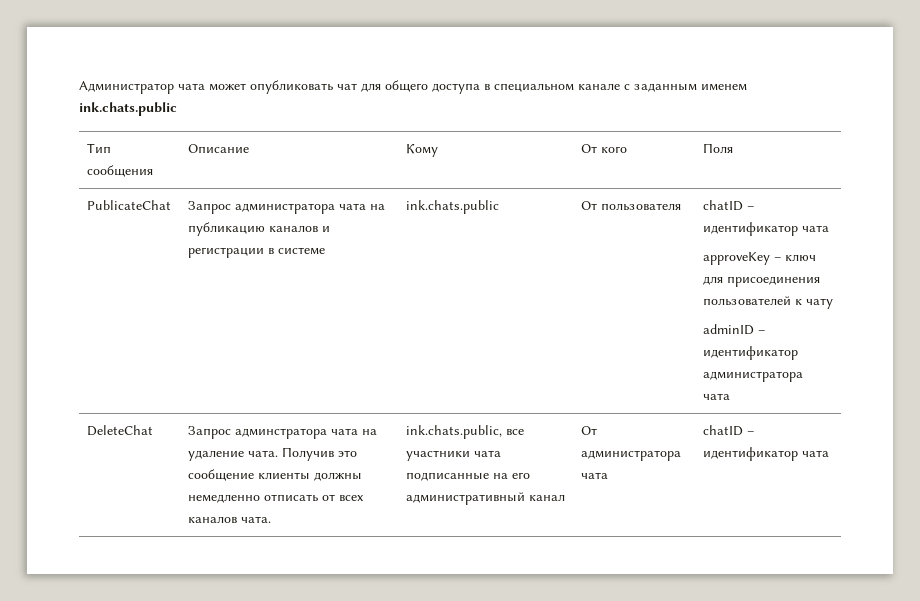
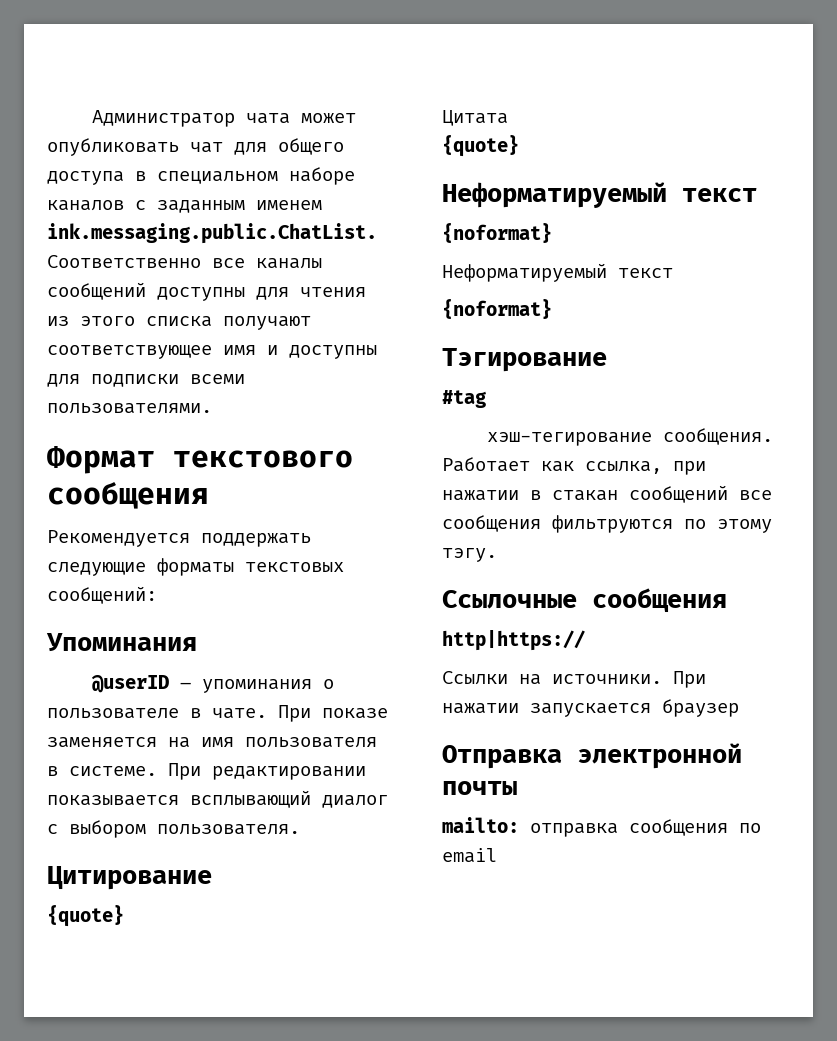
[578,83,620,90] канале -> [289,167,355,185] [47,200,124,211] наборе каналов
[79,102,177,116] [86,143,111,153] [86,165,153,177] [187,144,249,153] [405,144,438,157] [580,144,627,153] [702,143,733,153] [86,200,171,210] [187,201,385,214] [187,222,330,236] [187,247,325,258] [405,200,499,214] [580,201,681,211] [702,200,754,211] [702,222,829,236] [702,252,816,265] [702,276,820,287] [702,296,833,309] [702,324,765,335] [702,346,798,360] [702,371,803,382] [702,393,730,400] [86,425,153,436] [187,426,377,439] [187,447,357,461] [187,469,362,481] [187,494,364,503] [187,516,271,524] [405,425,524,439] [405,450,501,461] [405,472,530,481] [405,492,565,505] [580,426,597,435] [580,450,681,461] [580,472,608,479] [702,425,754,436] [702,447,829,461] ink.chats.public // Тип сообщения | Описание | Кому | От кого | Поля // PublicateChat | Запрос администратора чата на публикацию каналов и регистрации в системе | ink.chats.public | От пользователя | chatID – идентификатор чата // approveKey – ключ для присоединения пользователей к чату // adminID – идентификатор администратора чата // DeleteChat | Запрос админстратора чата на удаление чата. Получив это сообщение клиенты должны немедленно отписать от всех каналов чата. | ink.chats.public, все участники чата подписанные на его административный канал | От администратора чата | chatID – идентификатор чата -> [47,223,377,244] [47,255,322,269] [47,282,366,301] [47,316,311,330] [47,345,377,359] [47,374,245,387] [47,403,212,414] [47,446,353,474] [47,482,209,509] [47,530,311,547] [47,558,344,576] [47,586,157,604] [46,633,197,652] [91,675,335,693] [47,705,388,722] [47,737,377,748] [47,763,366,780] [47,790,388,808] [47,820,300,838] [47,866,212,890] [47,905,124,927] [442,110,508,126] [442,135,519,157] [442,182,757,208] [442,223,552,243] [442,263,673,282] [442,299,552,319] [442,348,607,372] [442,390,486,408] [487,428,774,446] [442,457,706,475] [442,485,772,503] [442,515,772,533] [442,548,497,562] [442,588,727,613] [442,630,585,651] [442,671,706,688] [442,699,739,717] [442,743,742,769] [442,781,517,795] [442,817,761,837] [442,848,497,863] ink.messaging.public.ChatList. Соответственно все каналы сообщений доступны для чтения из этого списка получают соответствующее имя и доступны для подписки всеми пользователями. // Формат текстового сообщения // Рекомендуется поддержать следующие форматы текстовых сообщений: // Упоминания // @userID – упоминания о пользователе в чате. При показе заменяется на имя пользователя в системе. При редактировании показывается всплывающий диалог с выбором пользователя. // Цитирование // {quote} // Цитата // {quote} // Неформатируемый текст // {noformat} // Неформатируемый текст // {noformat} // Тэгирование // #tag // хэш-тегирование сообщения. Работает как ссылка, при нажатии в стакан сообщений все сообщения фильтруются по этому тэгу. // Ссылочные сообщения // http|https:// // Ссылки на источники. При нажатии запускается браузер // Отправка электронной почты // mailto: отправка сообщения по email

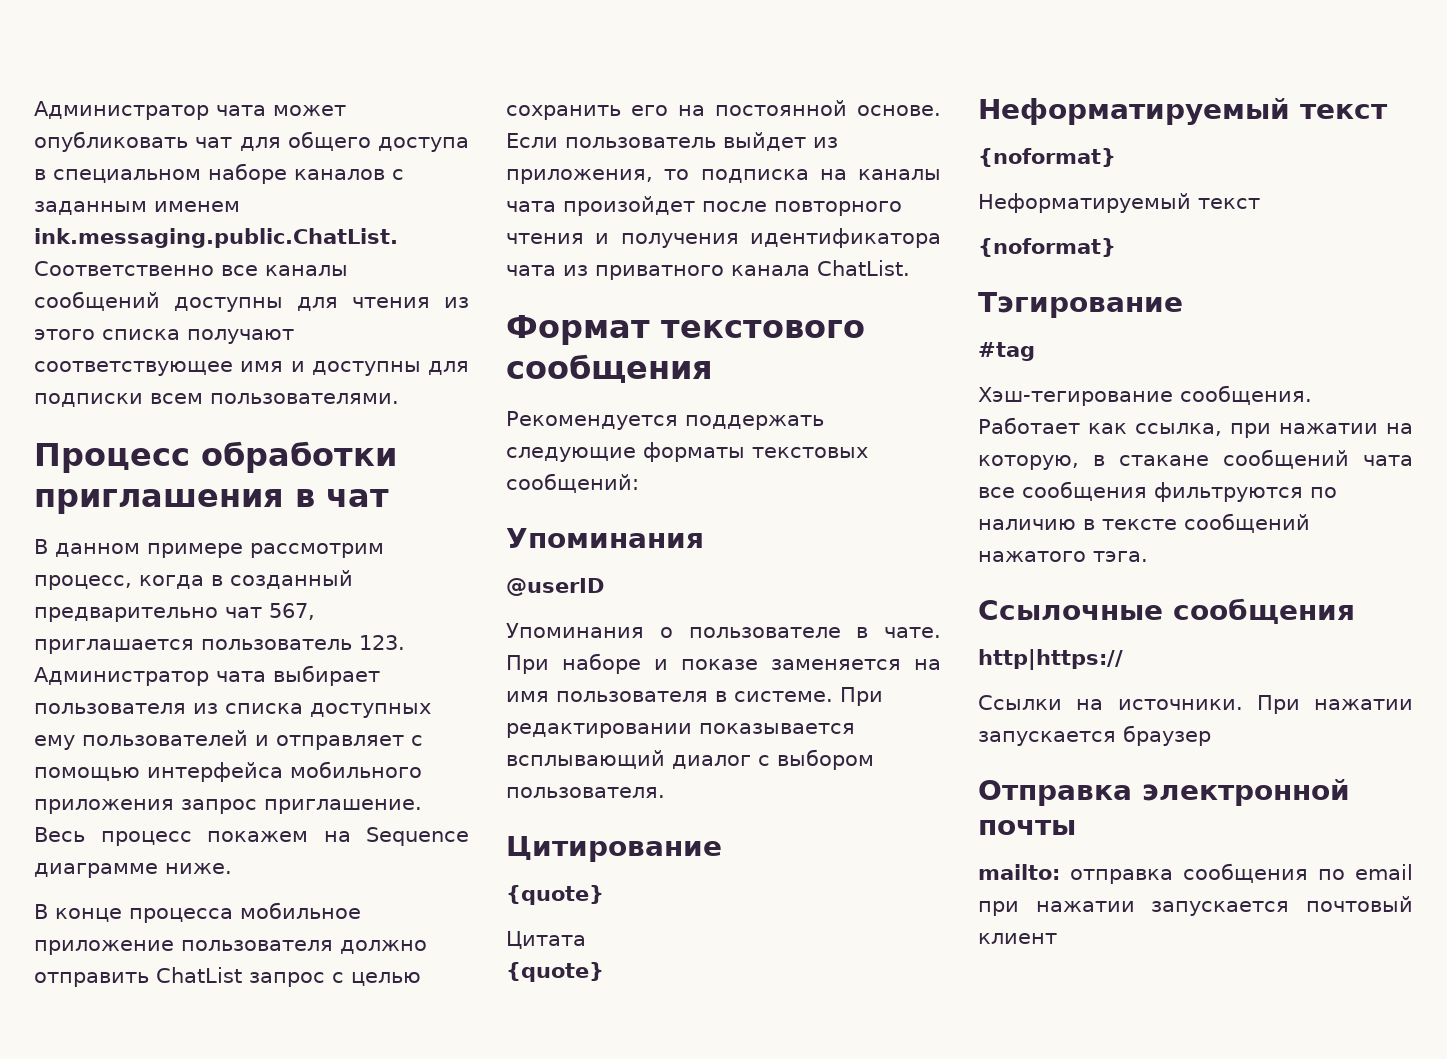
[190,374,245,384] всеми -> [150,393,203,404] всем
(212, 408) none -> [34,441,397,473] [34,489,389,514] [34,539,384,558] [34,570,353,590] [34,603,315,622] [34,635,405,654] [34,665,380,686] [34,703,431,718] [34,730,423,750] [34,761,422,782] [34,799,422,814] [34,827,469,846] [34,863,232,878] [34,902,361,923] [34,940,427,955] [34,967,421,987] [506,100,941,120] [506,132,838,151] [506,169,941,184] [506,196,902,216] [506,228,941,248] [506,260,910,280] // Процесс обработки приглашения в чат // В данном примере рассмотрим процесс, когда в созданный предварительно чат 567, приглашается пользователь 123. Администратор чата выбирает пользователя из списка доступных ему пользователей и отправляет с помощью интерфейса мобильного приложения запрос приглашение. Весь процесс покажем на Sequence диаграмме ниже. // В конце процесса мобильное приложение пользователя должно отправить ChatList запрос с целью сохранить его на постоянной основе. Если пользователь выйдет из приложения, то подписка на каналы чата произойдет после повторного чтения и получения идентификатора чата из приватного канала ChatList.
[180,679,313,693] – упоминания -> [506,623,644,638] // Упоминания
(311, 713) none -> [562,653,668,674] наборе и
[487,432,653,446] хэш-тегирование -> [978,387,1173,406] Хэш-тегирование
[530,485,772,503] [442,515,772,533] [442,548,497,562] в стакан сообщений все сообщения фильтруются по этому тэгу. -> [1386,423,1413,434] [978,449,1413,470] [978,481,1337,502] [978,513,1310,533] [978,551,1148,562] на которую, в стакане сообщений чата все сообщения фильтруются по наличию в тексте сообщений нажатого тэга.
(497, 855) none -> [978,896,1413,916] [978,933,1057,944] при нажатии запускается почтовый клиент

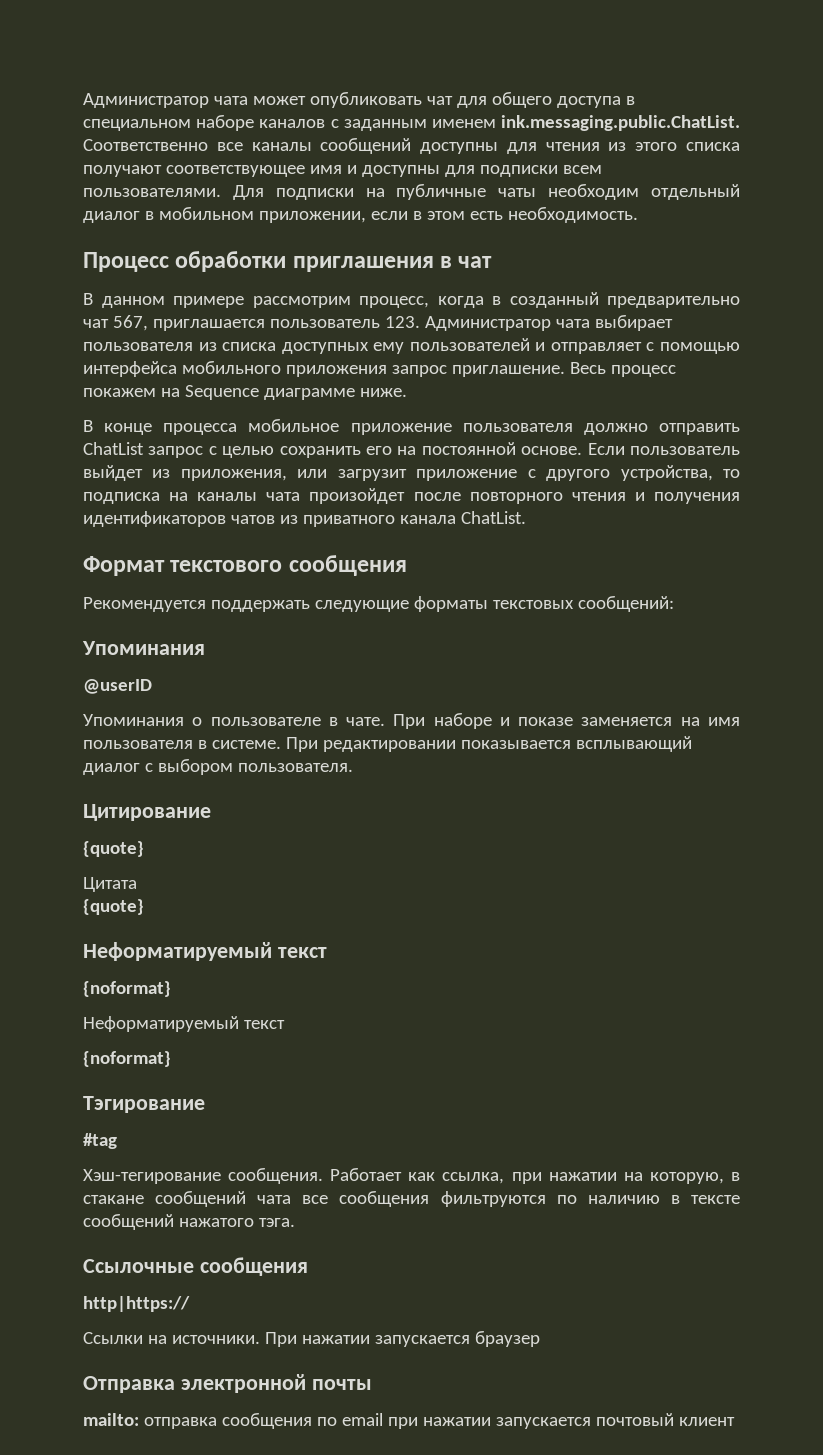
(399, 398) none -> [232,184,740,200] [83,207,638,223] Для подписки на публичные чаты необходим отдельный диалог в мобильном приложении, если в этом есть необходимость.
(653, 176) none -> [297,465,713,481] или загрузит приложение с другого устройства,
[750,228,941,248] [506,265,556,276] идентификатора чата -> [83,511,275,527] идентификаторов чатов

